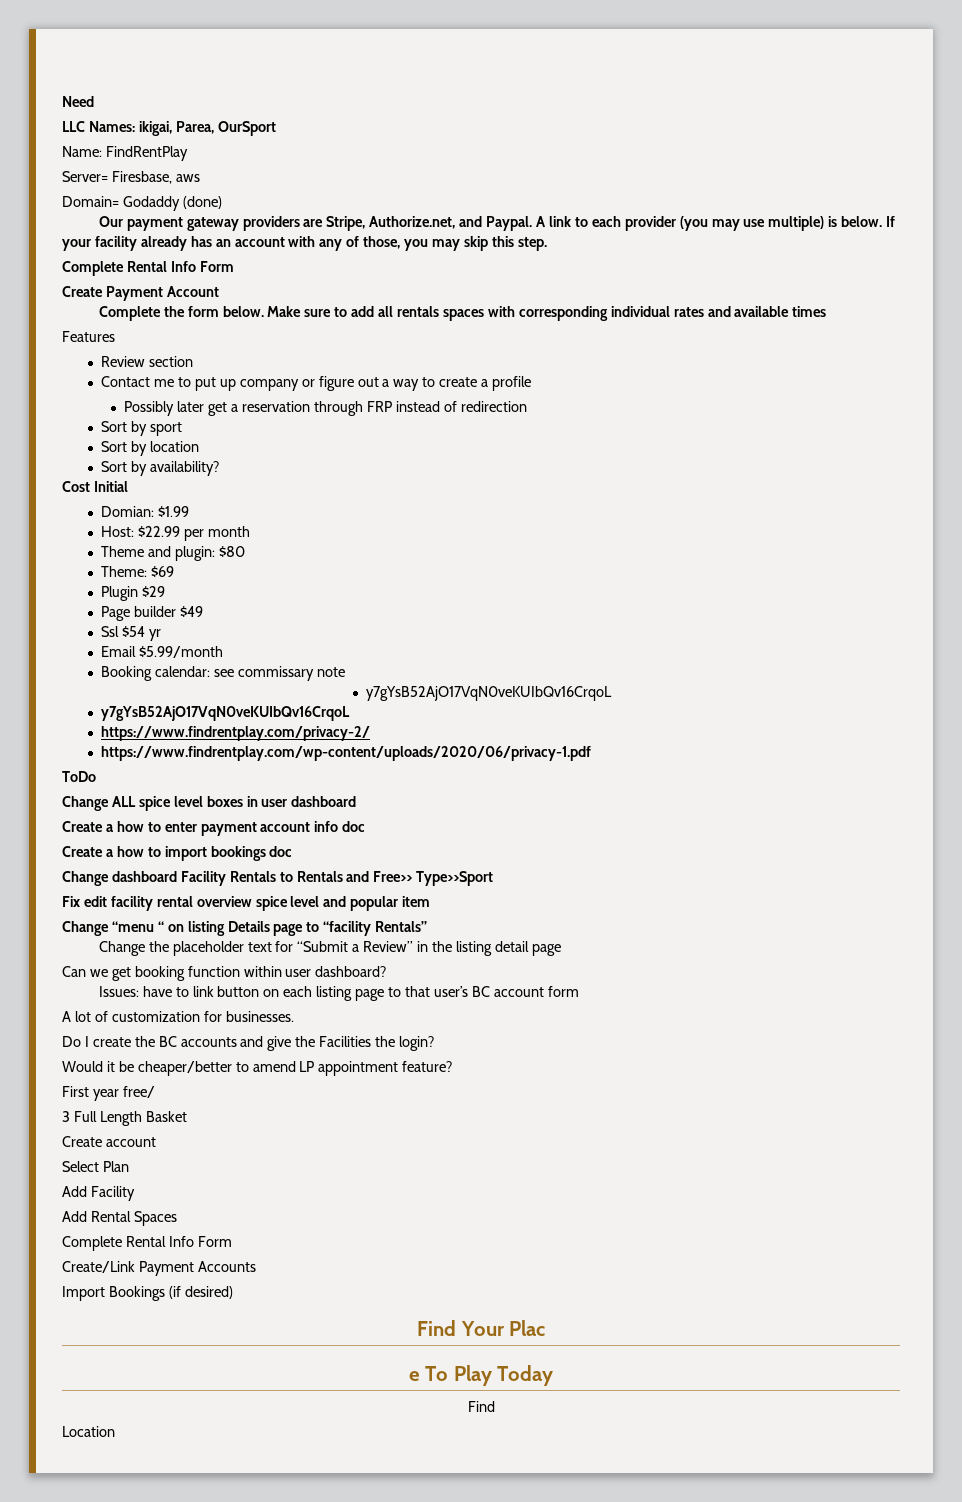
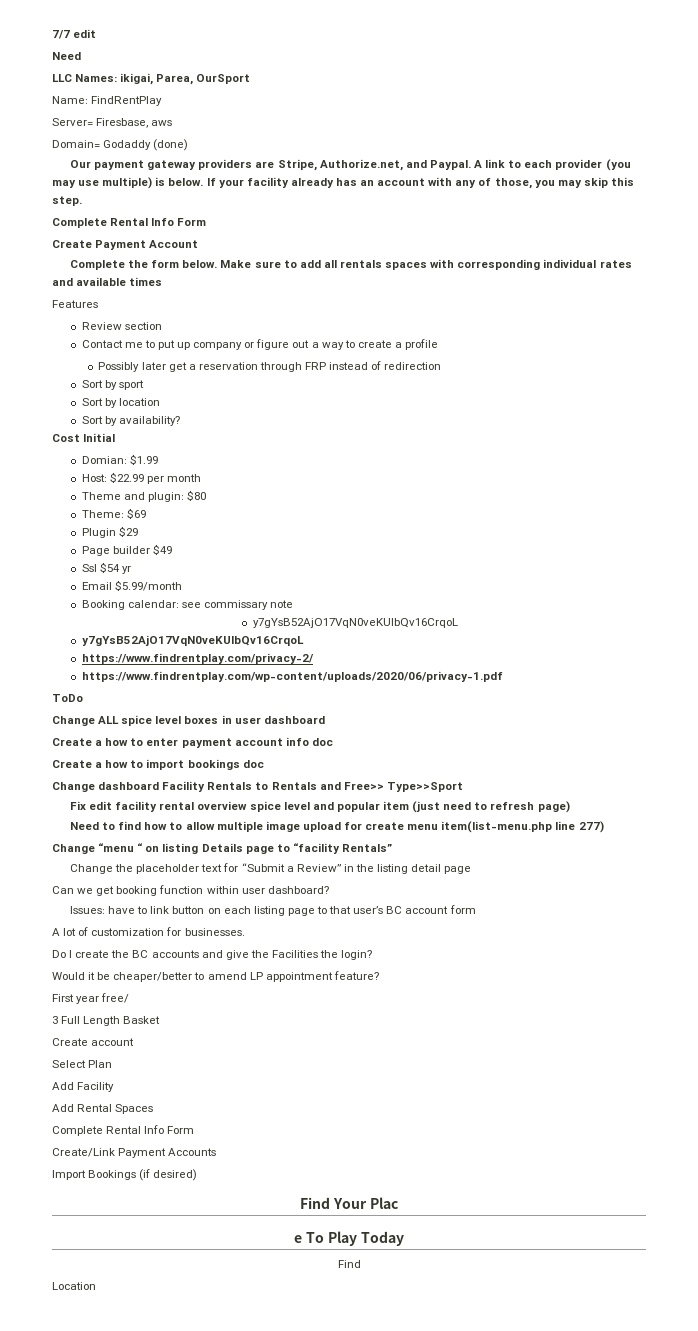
(62, 101) none -> [52,29,97,39] 7/7 edit //
(431, 901) none -> [412,801,570,813] [70,821,604,833] (just need to refresh page) // Need to find how to allow multiple image upload for create menu item(list-menu.php line 277)

